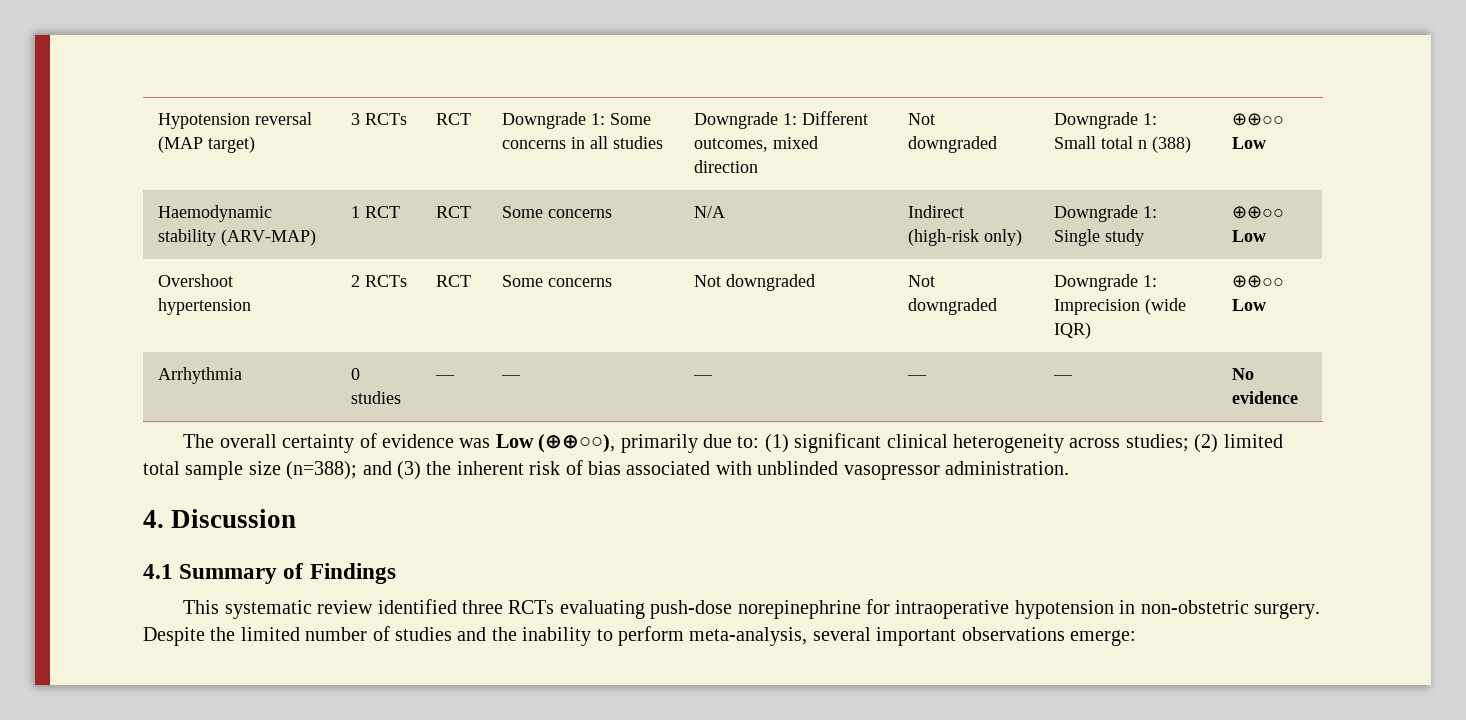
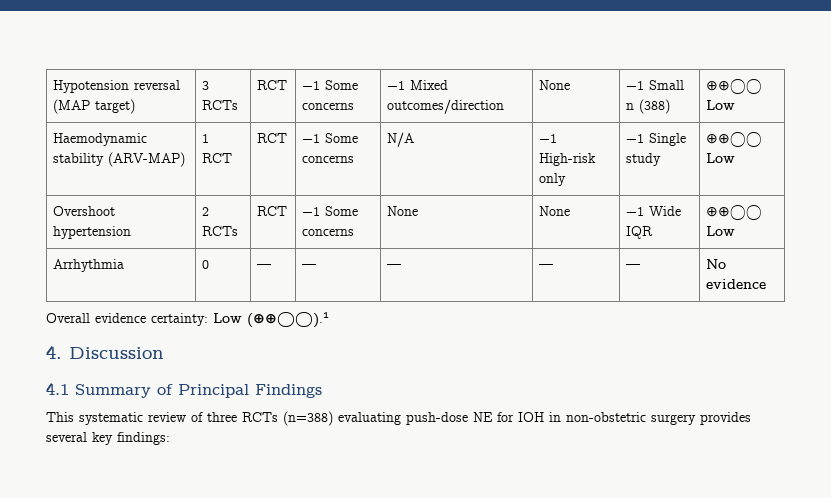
[501,112,651,129] [501,136,663,149] [693,111,868,129] [693,136,818,152] [693,160,758,173] [907,113,935,125] [907,136,997,153] [1053,112,1157,129] [1053,136,1133,149] Downgrade 1: Some concerns in all studies | Downgrade 1: Different outcomes, mixed direction | Not downgraded | Downgrade 1: Small total -> [302,80,359,90] [302,102,355,110] [387,80,449,90] [387,99,505,114] [539,80,571,90] [626,80,685,90] −1 Some concerns | −1 Mixed outcomes/direction | None | −1 Small
(471, 212) none -> [302,134,321,143] −1
[907,205,964,218] [907,229,1022,246] [1053,205,1157,222] Indirect (high-risk only) | Downgrade 1: -> [539,134,558,143] [539,153,597,166] [539,173,567,186] [626,134,645,143] −1 High-risk only | −1
[501,275,612,287] [693,274,815,291] [907,275,935,287] [907,298,997,315] [1053,274,1157,291] [1053,298,1186,315] [1053,322,1091,339] Some concerns | Not downgraded | Not downgraded | Downgrade 1: Imprecision (wide IQR) -> [302,206,359,216] [302,228,355,236] [387,206,419,216] [539,206,571,216] [626,206,682,216] [626,226,654,239] −1 Some concerns | None | None | −1 Wide IQR
[350,391,401,404] studies -> (210, 264) none
[183,433,1283,453] [143,460,1069,480] The overall certainty of evidence was Low (⊕⊕○○), primarily due to: (1) significant clinical heterogeneity across studies; (2) limited total sample size (n=388); and (3) the inherent risk of bias associated with unblinded vasopressor administration. -> [46,312,329,328] Overall evidence certainty: Low (⊕⊕○○).¹
(304, 571) none -> [178,384,249,398] Principal
[377,599,457,614] identified -> [191,412,203,422] of
(555, 607) none -> [283,411,333,426] (n=388)
[737,599,1321,619] [143,626,1136,646] norepinephrine for intraoperative hypotension in non-obstetric surgery. Despite the limited number of studies and the inability to perform meta-analysis, several important observations emerge: -> [473,412,751,425] [46,432,170,445] NE for IOH in non-obstetric surgery provides several key findings:

